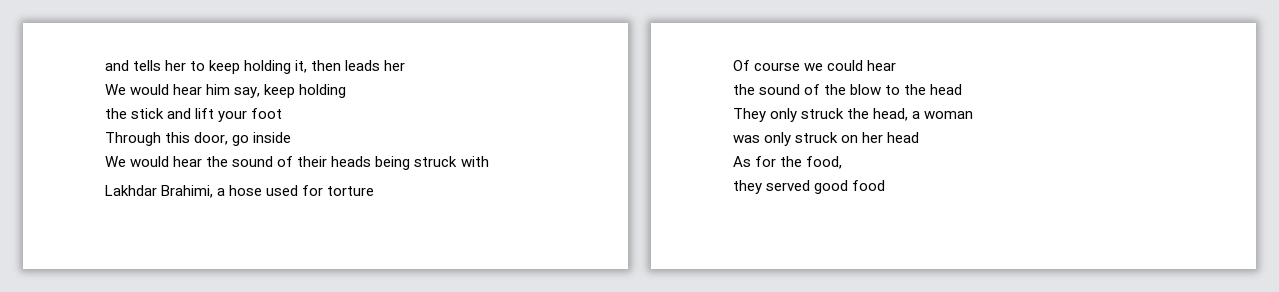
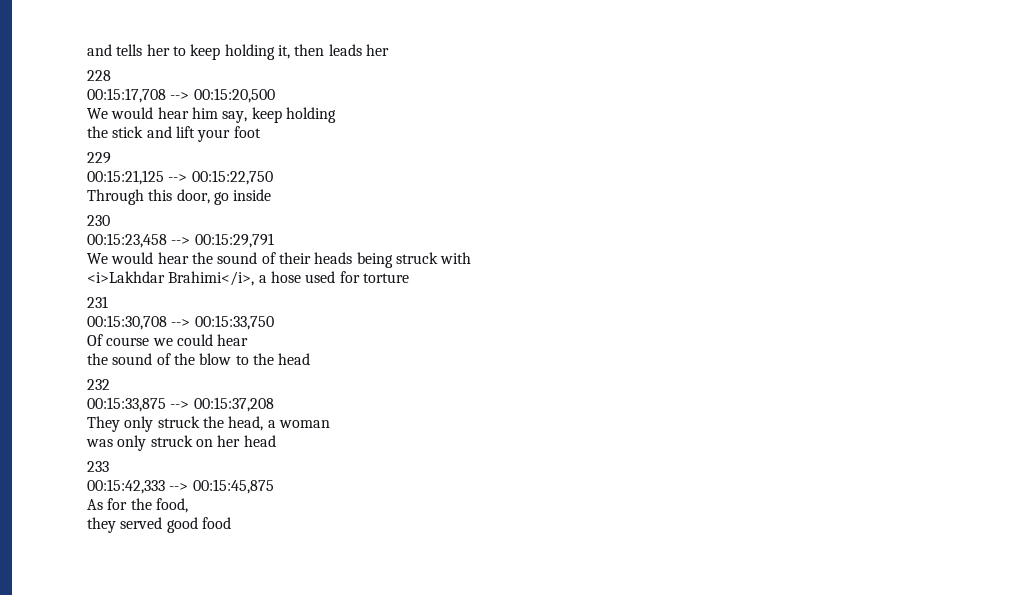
(406, 65) none -> [87,70,111,81] [87,88,275,103] // 228 // 00:15:17,708 --> 00:15:20,500
(283, 113) none -> [87,152,111,164] [87,170,273,185] // 229 // 00:15:21,125 --> 00:15:22,750
(292, 137) none -> [87,215,110,226] [87,233,274,248] // 230 // 00:15:23,458 --> 00:15:29,791
[105,185,214,198] Lakhdar Brahimi, -> [87,271,255,286] <i>Lakhdar Brahimi</i>,
(375, 191) none -> [87,296,108,308] [87,315,274,330] // 231 // 00:15:30,708 --> 00:15:33,750
(963, 89) none -> [87,379,110,390] [87,397,274,412] // 232 // 00:15:33,875 --> 00:15:37,208
(920, 137) none -> [87,461,109,472] [87,479,274,494] // 233 // 00:15:42,333 --> 00:15:45,875

